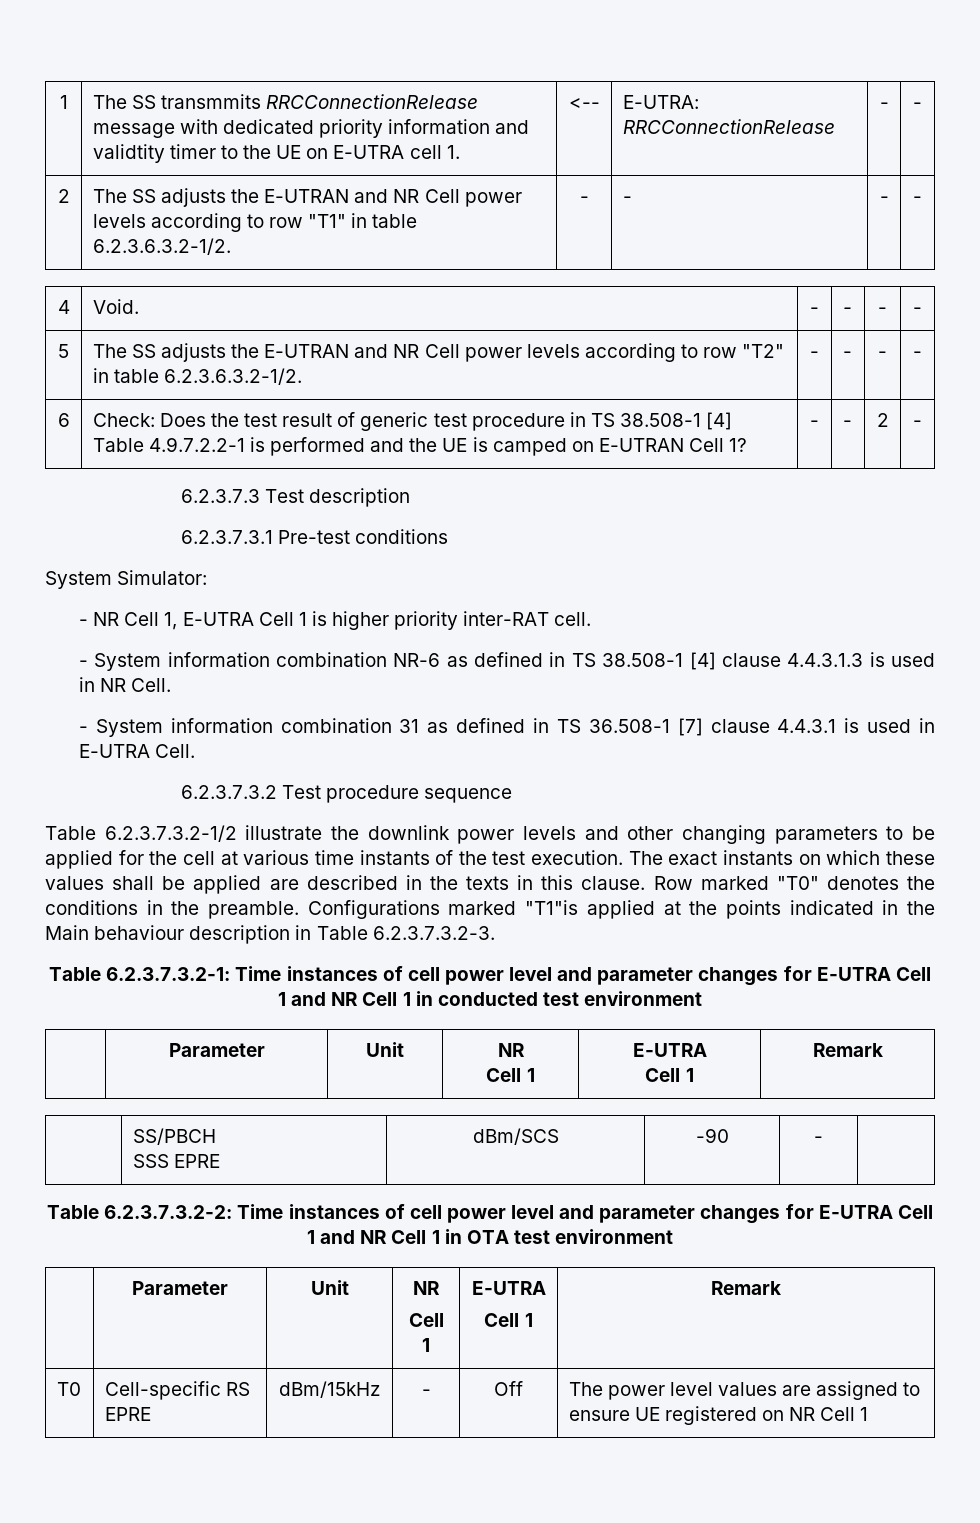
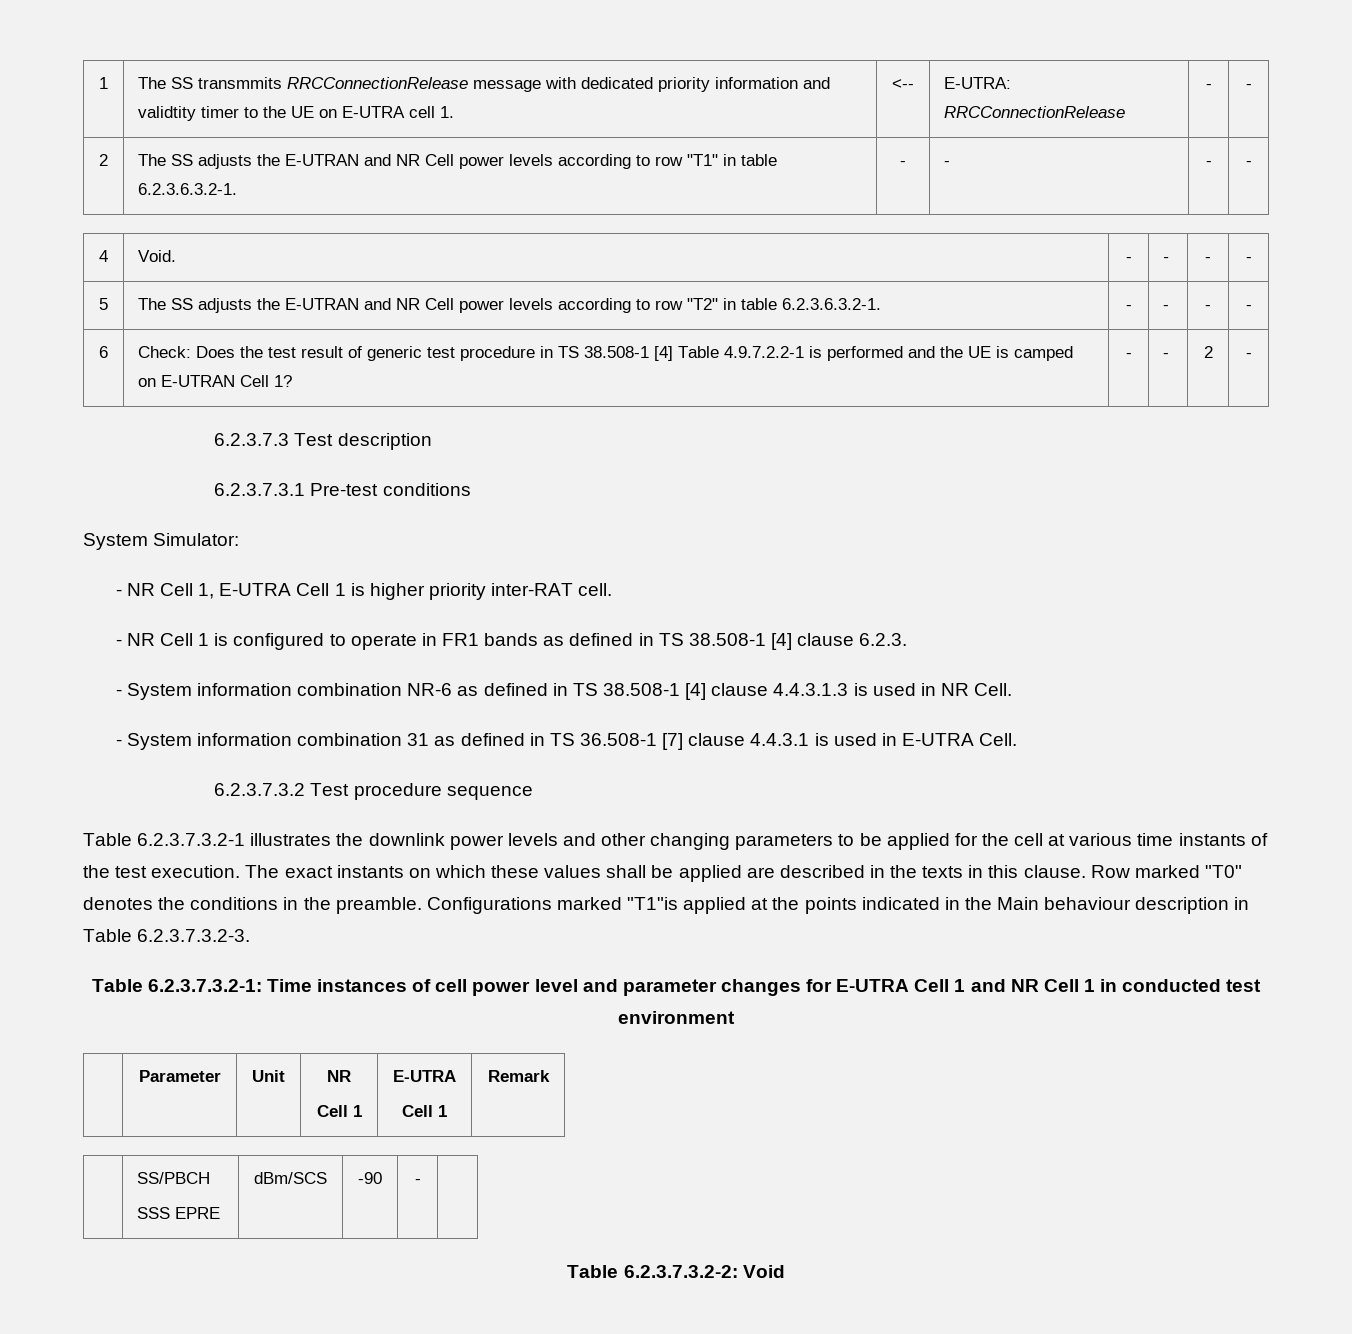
[92,238,231,255] 6.2.3.6.3.2-1/2. -> [138,183,238,195] 6.2.3.6.3.2-1.
[163,368,302,385] 6.2.3.6.3.2-1/2. -> [782,298,882,310] 6.2.3.6.3.2-1.
(592, 619) none -> [115,633,908,650] // - NR Cell 1 is configured to operate in FR1 bands as defined in TS 38.508-1 [4] clause 6.2.3.
[104,825,323,842] 6.2.3.7.3.2-1/2 illustrate -> [137,833,332,846] 6.2.3.7.3.2-1 illustrates
[237,1204,933,1224] [306,1229,674,1244] [132,1281,228,1295] [310,1280,349,1295] [413,1281,440,1295] [408,1313,444,1327] [422,1338,430,1352] [471,1281,546,1295] [484,1313,533,1327] [711,1281,781,1295] [56,1382,81,1396] [104,1381,250,1400] [104,1407,151,1421] [278,1381,381,1398] [421,1389,431,1396] [494,1381,523,1396] [568,1381,921,1400] [568,1406,869,1425] Time instances of cell power level and parameter changes for E-UTRA Cell 1 and NR Cell 1 in OTA test environment // | Parameter | Unit | NR // Cell 1 | E-UTRA // Cell 1 | Remark // T0 | Cell-specific RS EPRE | dBm/15kHz | - | Off | The power level values are assigned to ensure UE registered on NR Cell 1 -> [742,1265,785,1278] Void

